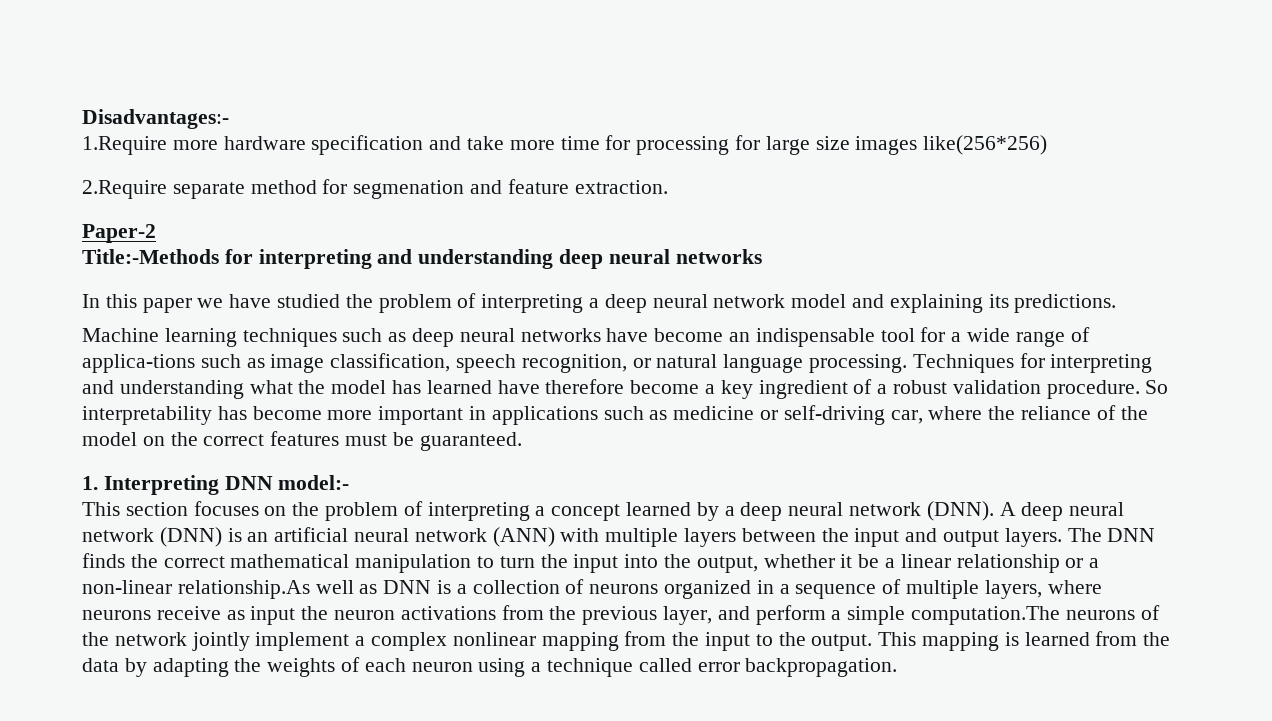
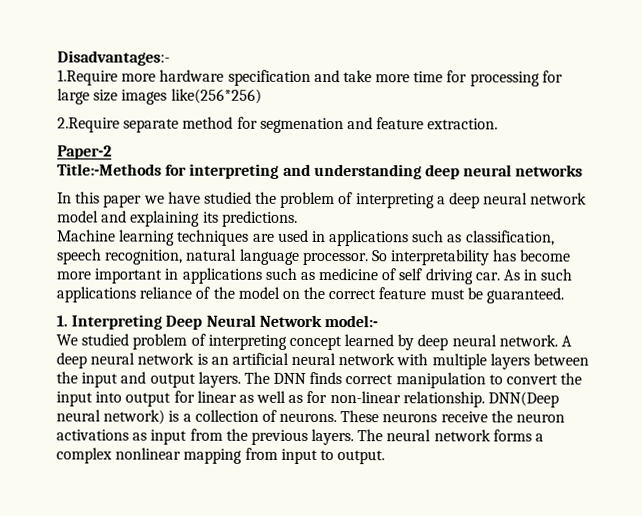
[342,327,1090,347] [82,354,325,373] such as deep neural networks have become an indispensable tool for a wide range of applica-tions such as image -> [252,229,463,247] are used in applications such as
[632,358,651,368] or -> (184, 257) none
[809,353,1153,373] [82,379,1140,399] processing. Techniques for interpreting and understanding what the model has learned have therefore become a key ingredient of a robust validation procedure. -> [301,251,369,266] processor.
[760,405,1016,425] or self-driving car, where the -> [381,268,573,285] [56,286,136,303] of self driving car. As in such applications
[270,431,340,446] features -> [378,287,427,300] feature
[224,475,350,490] [82,501,546,521] DNN model:- // This section focuses on the problem of interpreting a -> [165,314,378,330] [56,333,287,350] Deep Neural Network model:- // We studied problem of interpreting
[724,501,994,521] a deep neural network (DNN). -> [417,334,558,351] deep neural network.
[159,527,222,547] (DNN) -> (195, 358) none
[492,527,555,547] (ANN) -> (396, 359) none
[130,554,350,568] the correct mathematical -> [345,374,394,385] correct
[499,556,535,568] turn -> [506,374,559,385] convert
[664,554,1100,573] [82,579,1102,599] [82,606,296,625] the output, whether it be a linear relationship or a non-linear relationship.As well as DNN is a collection of neurons organized in a sequence of multiple layers, where neurons receive as input -> [125,390,560,408] [56,409,488,425] output for linear as well as for non-linear relationship. DNN(Deep neural network) is a collection of neurons. These neurons receive
(496, 613) none -> [132,429,188,445] as input
[663,605,1160,625] [82,632,350,651] layer, and perform a simple computation.The neurons of the network jointly implement -> [311,428,532,446] layers. The neural network forms
[672,632,700,646] the -> (278, 453) none
[778,631,1171,651] [82,657,898,677] the output. This mapping is learned from the data by adapting the weights of each neuron using a technique called error backpropagation. -> [337,450,386,465] output.

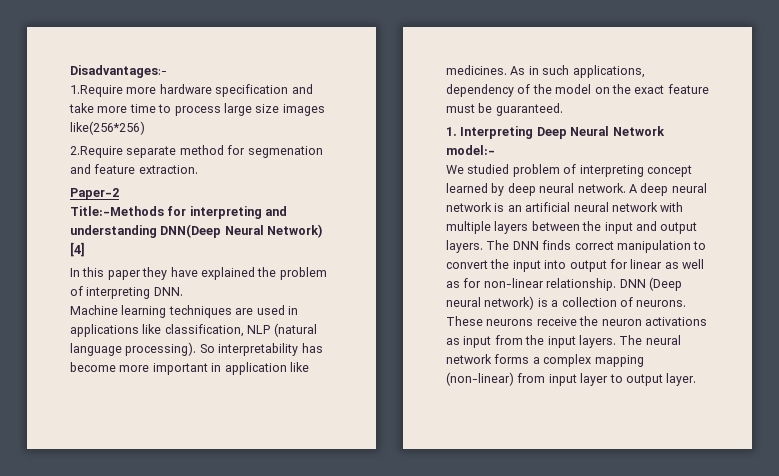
[446,70,563,87] for processing for -> [158,104,221,116] to process
[424,164,584,180] deep neural networks -> [160,224,324,238] [70,242,85,257] DNN(Deep Neural Network) [4]
[143,191,252,204] we have studied -> [142,267,255,280] they have explained
[436,192,588,209] [57,210,298,227] a deep neural network model and explaining its predictions. -> [153,287,183,296] DNN.
[412,230,555,246] [56,248,369,266] such as classification, speech recognition, natural language processor. -> [142,323,317,337] [70,342,197,356] like classification, NLP (natural language processing).
[181,267,500,285] applications such as medicine of self driving car. -> [224,362,309,375] [446,65,507,75] application like medicines.
[56,286,193,303] applications reliance -> [572,65,645,78] [446,84,514,97] applications, dependency
[328,289,377,300] correct -> [634,85,665,94] exact
[488,391,560,408] DNN(Deep -> [619,277,682,291] DNN (Deep
[250,429,308,445] previous -> [547,336,576,348] input
[115,447,386,465] nonlinear mapping from input to output. -> [594,355,644,367] [446,372,697,386] mapping (non-linear) from input layer to output layer.

